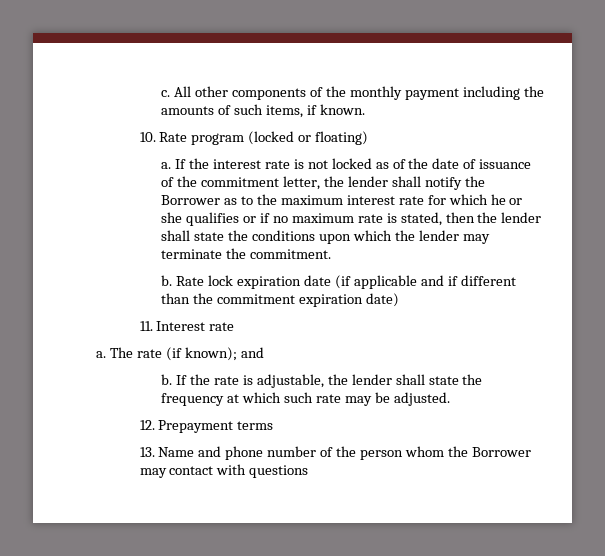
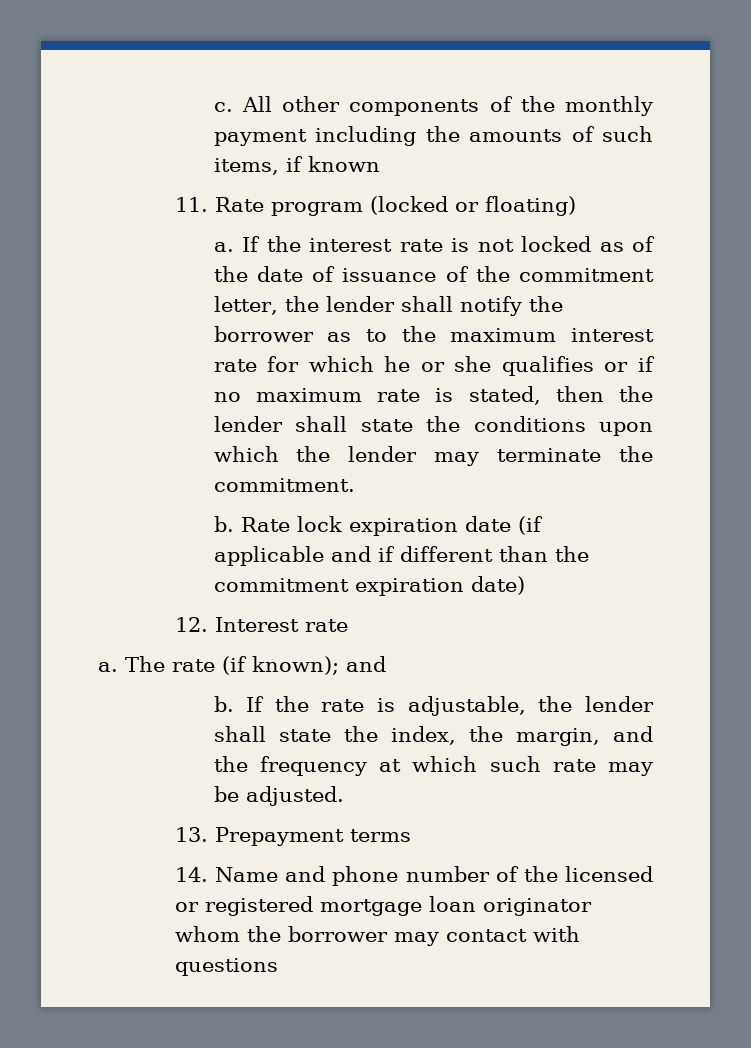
[319,104,365,115] [139,132,156,142] known. // 10. -> [307,156,380,172] [175,197,209,212] known // 11.
[161,195,221,205] Borrower -> [213,326,314,342] borrower
[139,321,153,331] 11. -> [175,617,209,632] 12.
(483, 379) none -> [390,726,654,746] [213,756,248,772] index, the margin, and the
[139,420,155,430] 12. -> [175,827,209,842] 13.
[139,447,155,457] 13. -> [175,867,209,882] 14.
[359,450,403,460] person -> [565,866,653,882] [175,896,593,916] licensed or registered mortgage loan originator
[471,447,531,457] Borrower -> [288,926,389,942] borrower

